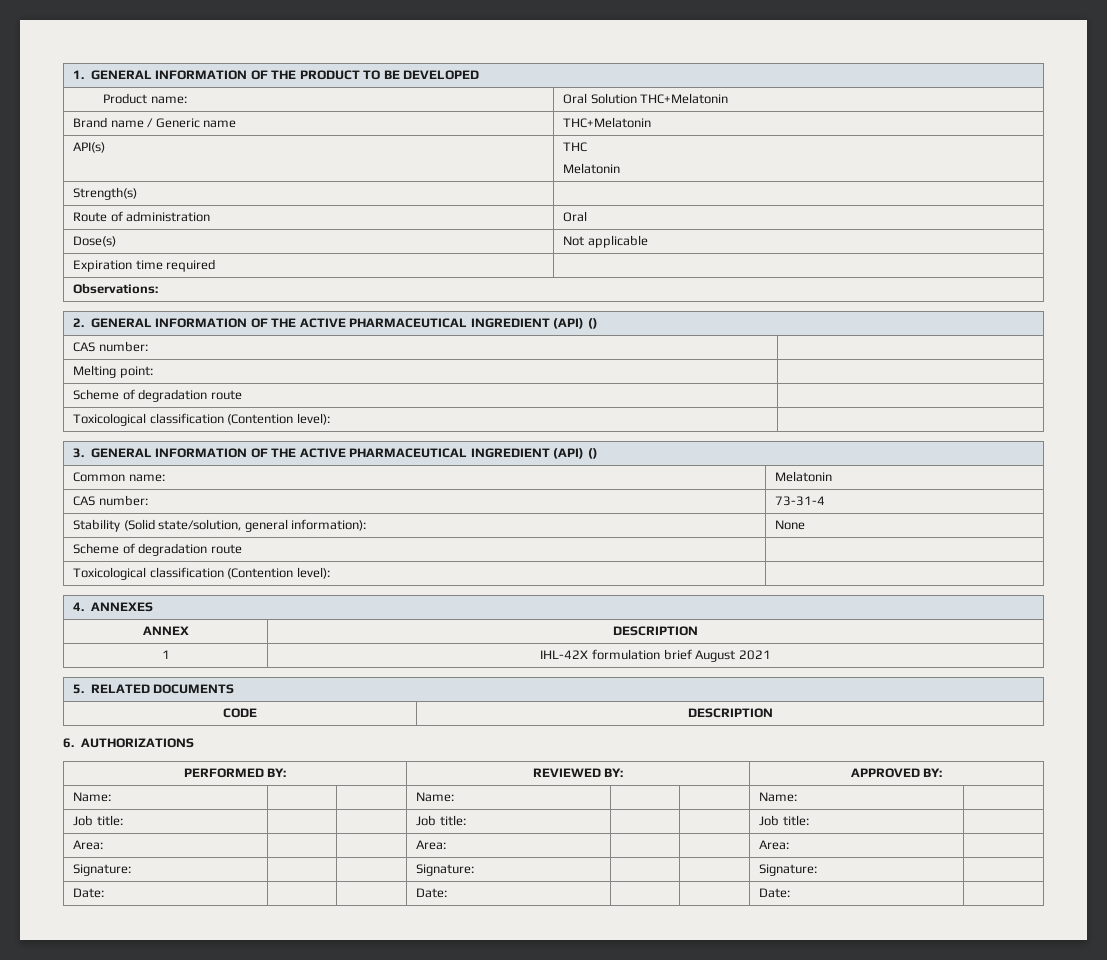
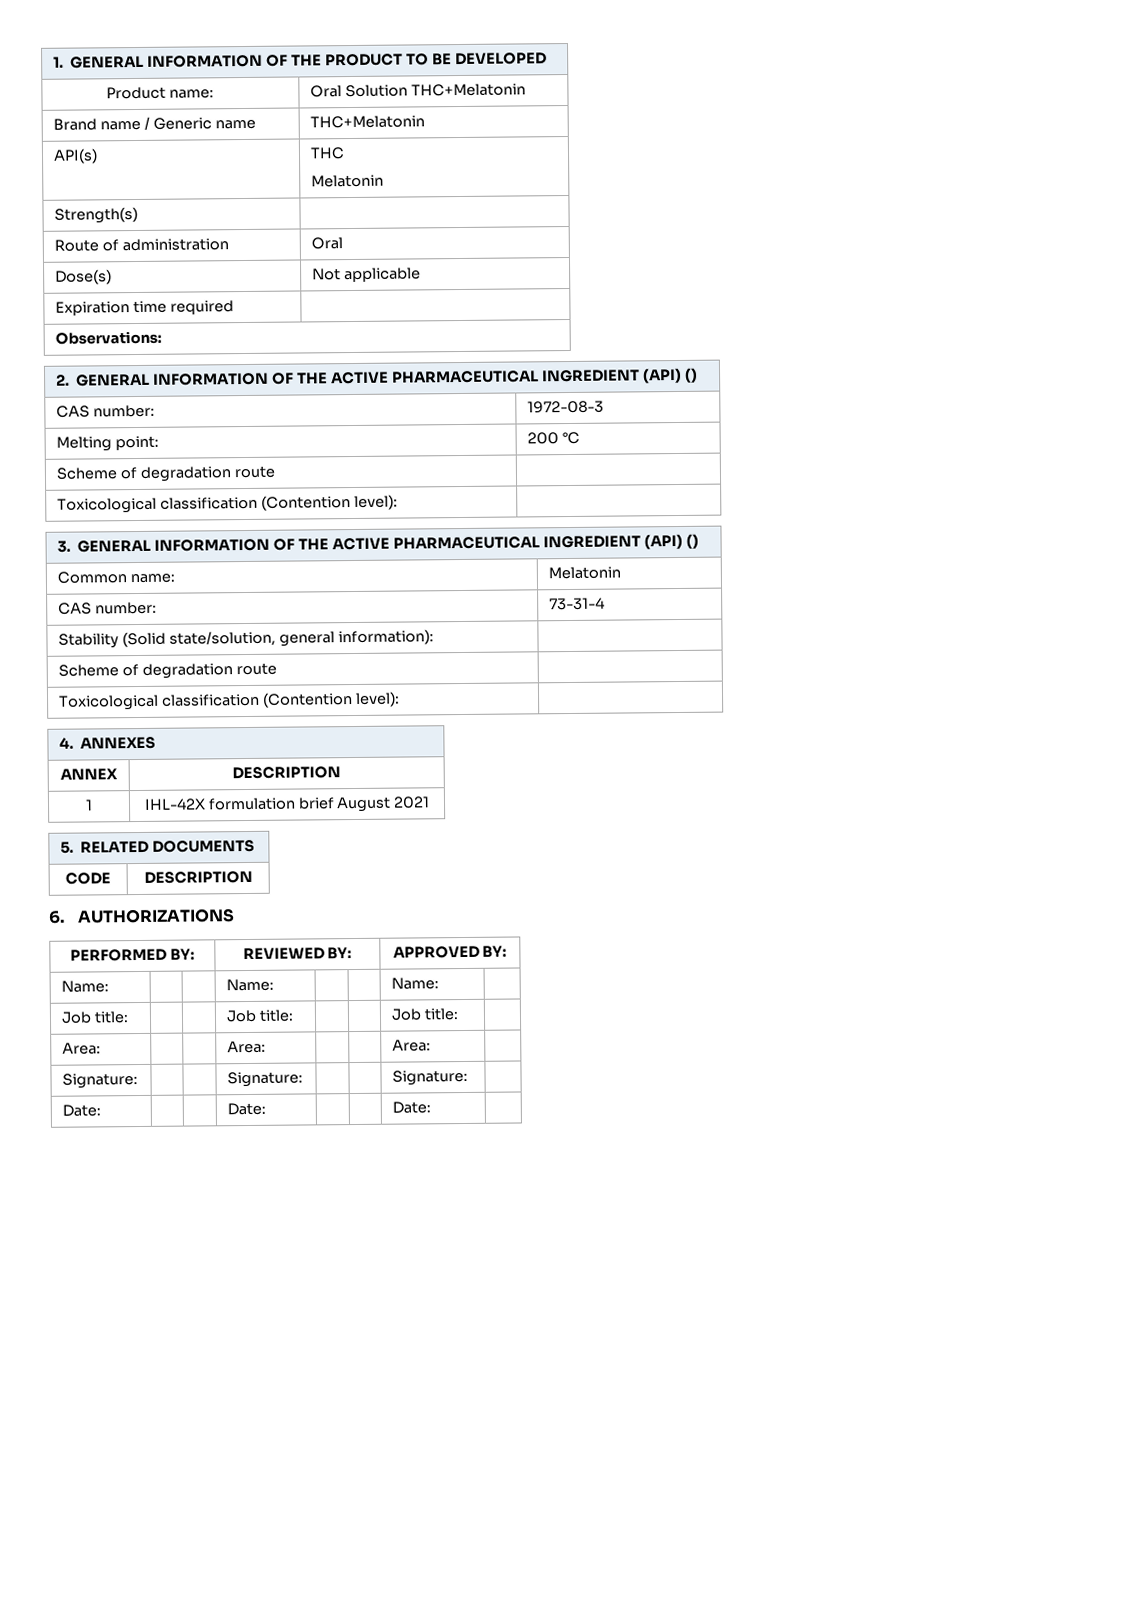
(148, 346) none -> [527,400,605,414] 1972-08-3
(153, 372) none -> [527,431,581,445] 200 °C
[775,520,806,530] | None -> (434, 637) |

